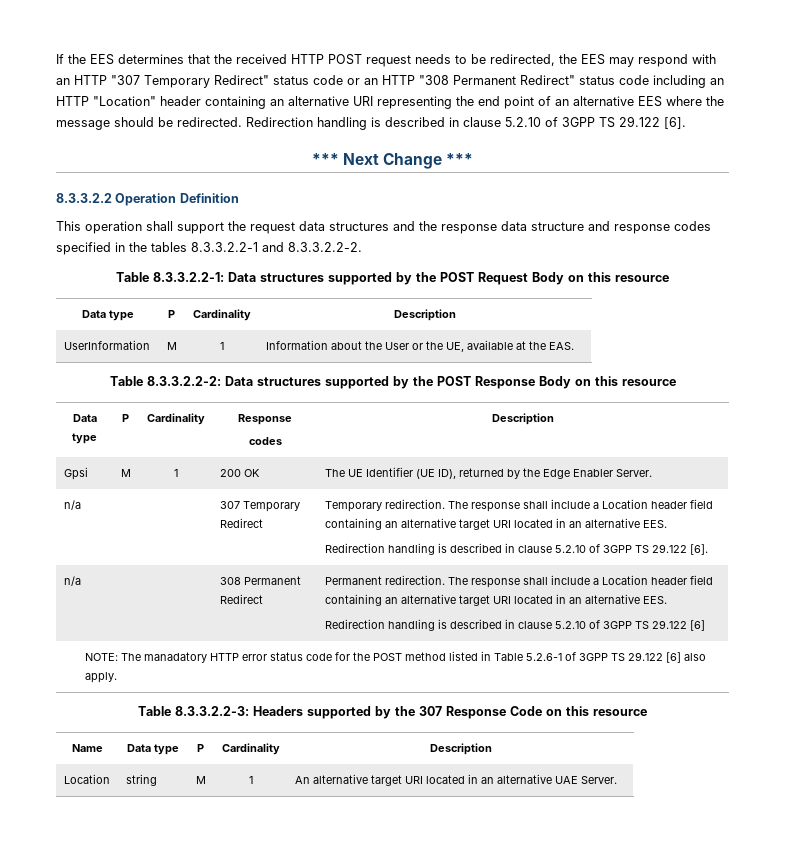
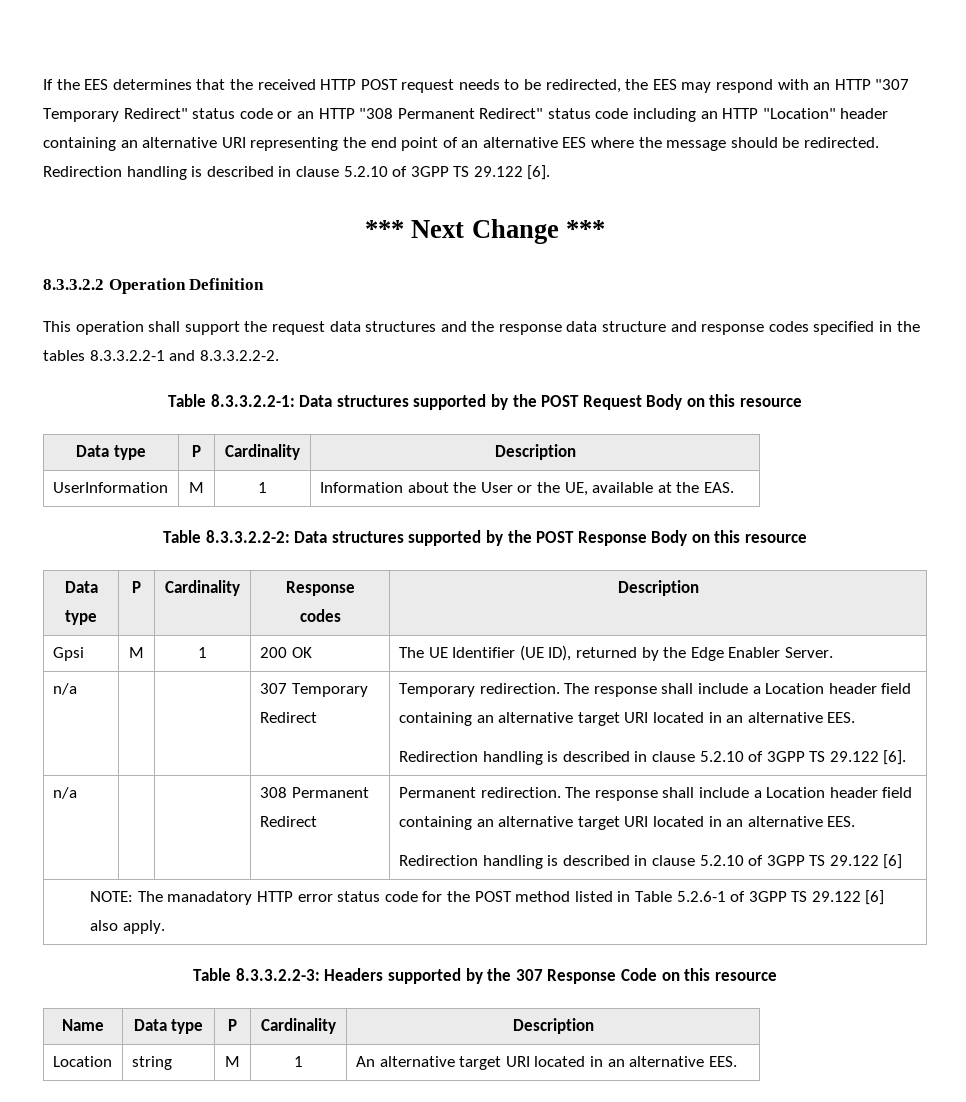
[554,776,617,784] UAE Server. -> [708,1056,737,1067] EES.

